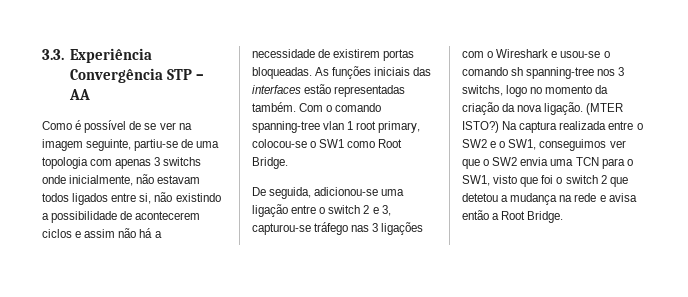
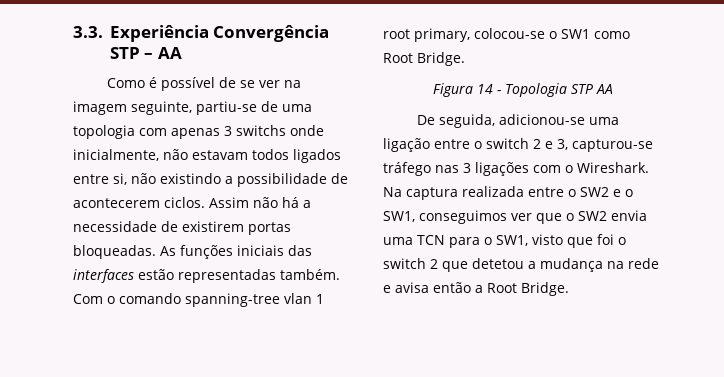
[42,229,116,238] ciclos e assim -> [164,197,249,208] ciclos. Assim
(288, 163) none -> [433,83,613,97] // Figura 14 - Topologia STP AA
[496,49,610,58] [462,67,625,79] [462,85,609,97] [462,102,624,115] [462,121,499,133] Wireshark e usou-se o comando sh spanning-tree nos 3 switchs, logo no momento da criação da nova ligação. (MTER ISTO?) -> [577,162,649,173] Wireshark.

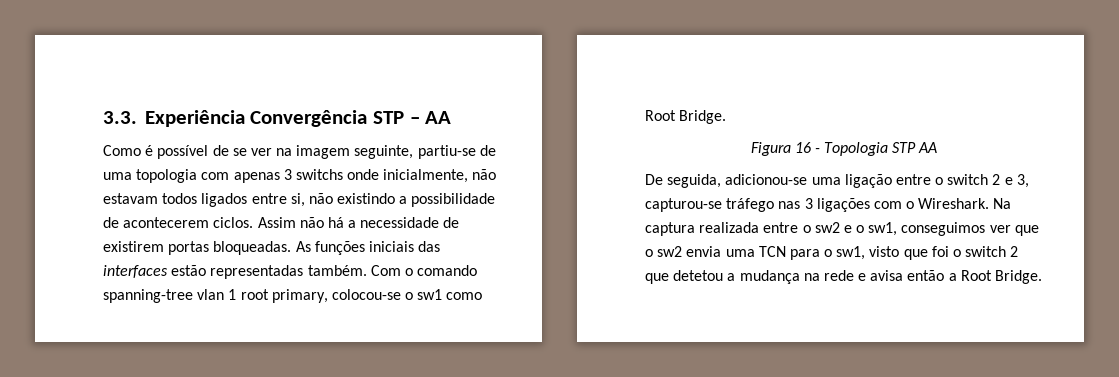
[561,29,590,39] SW1 -> [417,289,443,300] sw1
[477,84,494,94] 14 -> [794,142,811,153] 16
[580,187,609,197] SW2 -> [814,222,840,233] sw2
[383,211,415,222] SW1, -> [868,222,898,236] sw1,
[578,211,607,221] SW2 -> [657,246,683,257] sw2
[496,235,528,246] SW1, -> [836,246,866,260] sw1,

